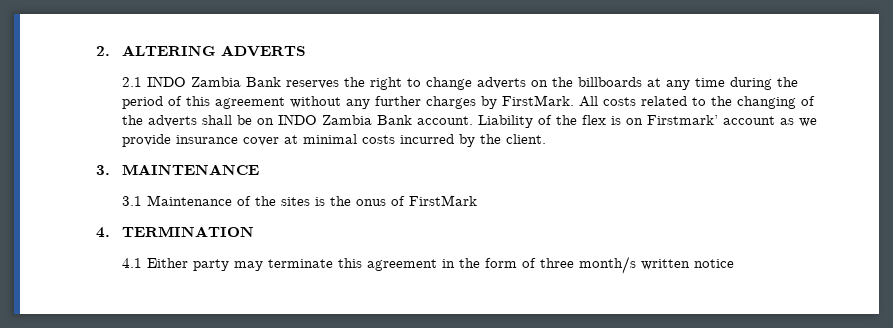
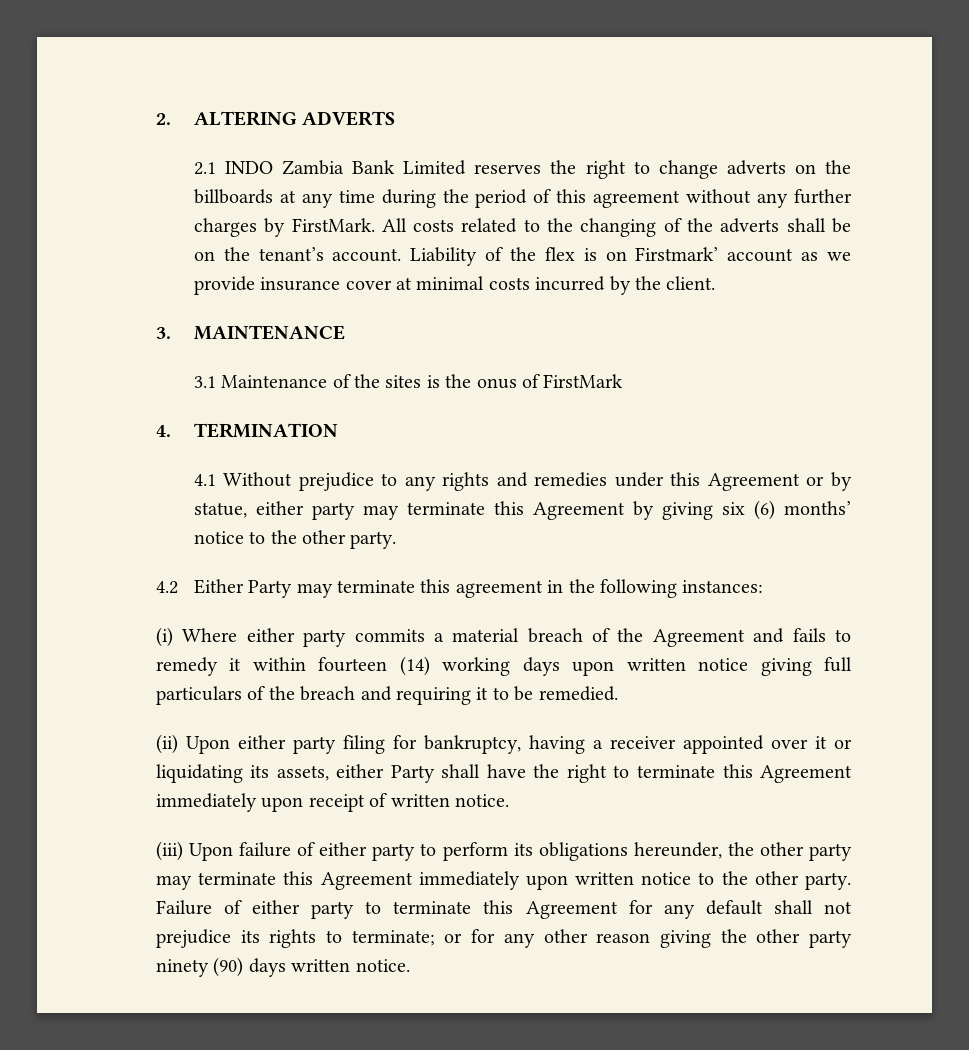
(282, 82) none -> [403,160,467,175] Limited
[278,114,413,125] INDO Zambia Bank -> [223,247,324,261] the tenant’s
[147,258,230,271] Either party -> [223,472,853,491] [193,500,852,520] [193,530,397,549] [155,579,293,598] Without prejudice to any rights and remedies under this Agreement or by statue, either party may terminate this Agreement by giving six (6) months’ notice to the other party. // 4.2 Either Party
[485,256,735,274] form of three month/s written notice -> [600,579,764,598] [155,627,852,647] [155,656,852,676] [155,686,618,705] [155,734,852,754] [155,764,852,783] [155,793,509,812] [155,841,852,861] [155,871,851,890] [155,900,853,919] [155,929,852,948] [155,957,410,977] following instances: // (i) Where either party commits a material breach of the Agreement and fails to remedy it within fourteen (14) working days upon written notice giving full particulars of the breach and requiring it to be remedied. // (ii) Upon either party filing for bankruptcy, having a receiver appointed over it or liquidating its assets, either Party shall have the right to terminate this Agreement immediately upon receipt of written notice. // (iii) Upon failure of either party to perform its obligations hereunder, the other party may terminate this Agreement immediately upon written notice to the other party. Failure of either party to terminate this Agreement for any default shall not prejudice its rights to terminate; or for any other reason giving the other party ninety (90) days written notice.

